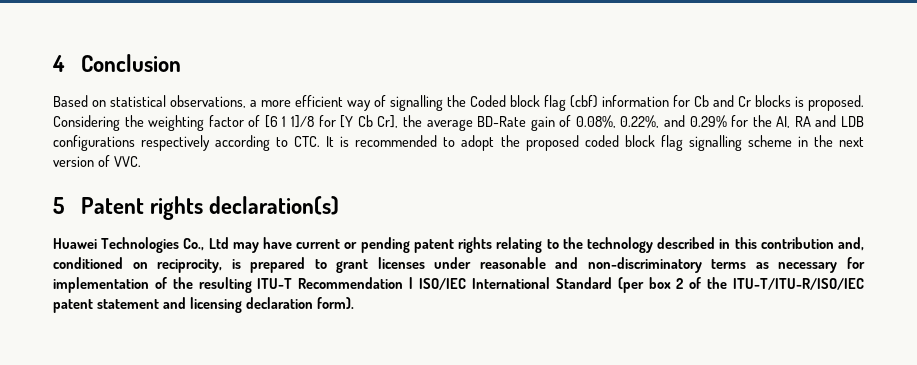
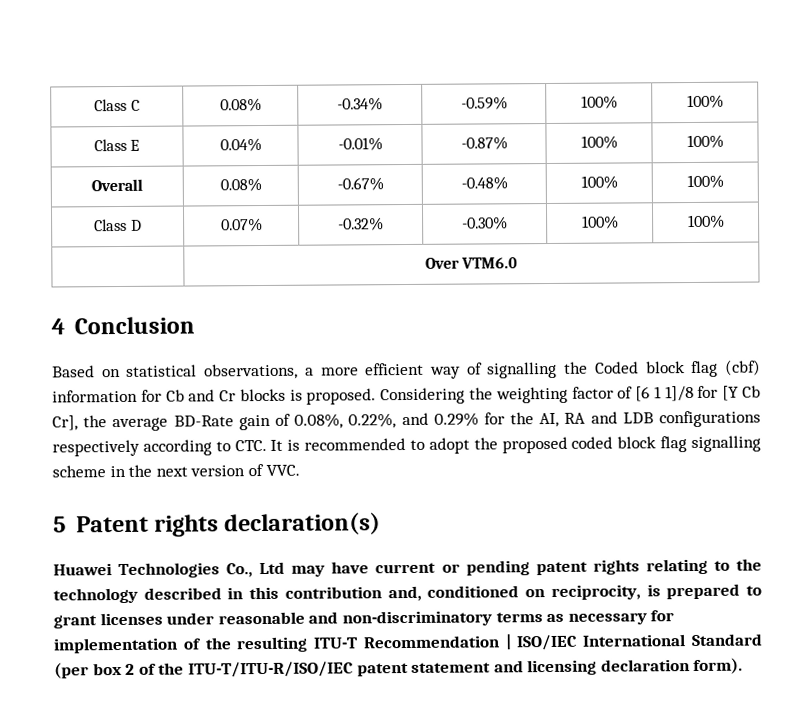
(52, 63) none -> [94,98,140,112] [219,98,262,112] [337,97,383,111] [460,96,508,110] [580,95,618,109] [686,94,724,109] [93,138,141,152] [219,138,262,152] [337,137,383,151] [460,136,508,150] [580,135,618,149] [686,134,724,149] [91,178,143,192] [219,178,262,192] [336,177,384,191] [460,176,508,190] [580,175,618,189] [686,174,724,189] [94,218,142,232] [220,218,263,232] [338,217,384,231] [462,216,508,230] [581,215,619,229] [687,214,725,229] [424,257,519,269] Class C | 0.08% | -0.34% | -0.59% | 100% | 100% // Class E | 0.04% | -0.01% | -0.87% | 100% | 100% // Overall | 0.08% | -0.67% | -0.48% | 100% | 100% // Class D | 0.07% | -0.32% | -0.30% | 100% | 100% // | Over VTM6.0 //

